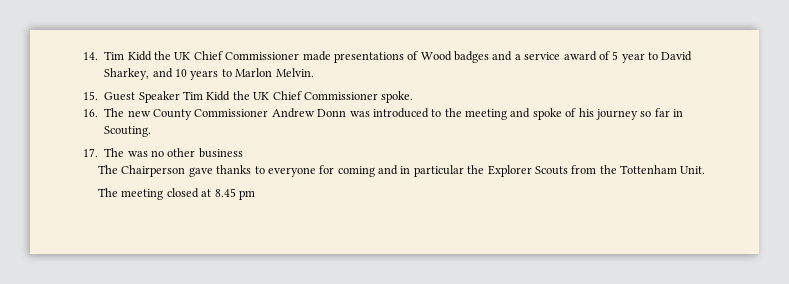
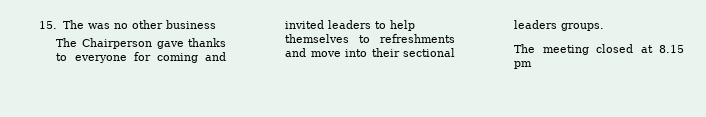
[82,51,693,63] [104,68,314,80] [82,91,414,103] [82,108,683,120] [104,126,152,137] [82,148,98,157] 14. Tim Kidd the UK Chief Commissioner made presentations of Wood badges and a service award of 5 year to David Sharkey, and 10 years to Marlon Melvin. // 15. Guest Speaker Tim Kidd the UK Chief Commissioner spoke. // 16. The new County Commissioner Andrew Donn was introduced to the meeting and spoke of his journey so far in Scouting. // 17. -> [39,21,58,29] 15.
[400,165,706,177] in particular the Explorer Scouts from the Tottenham Unit. -> [285,20,416,31] [285,34,455,43] [285,48,455,57] [514,20,605,31] invited leaders to help themselves to refreshments and move into their sectional leaders groups.
[214,188,236,197] 8.45 -> [659,45,684,53] 8.15

